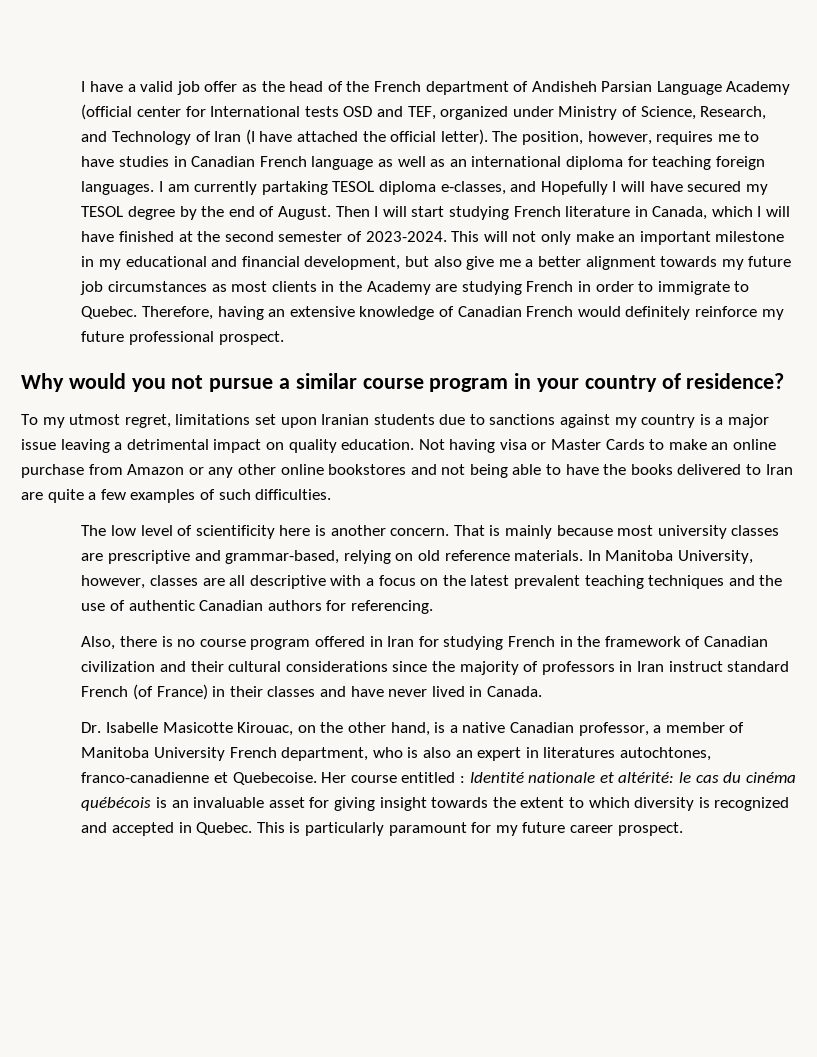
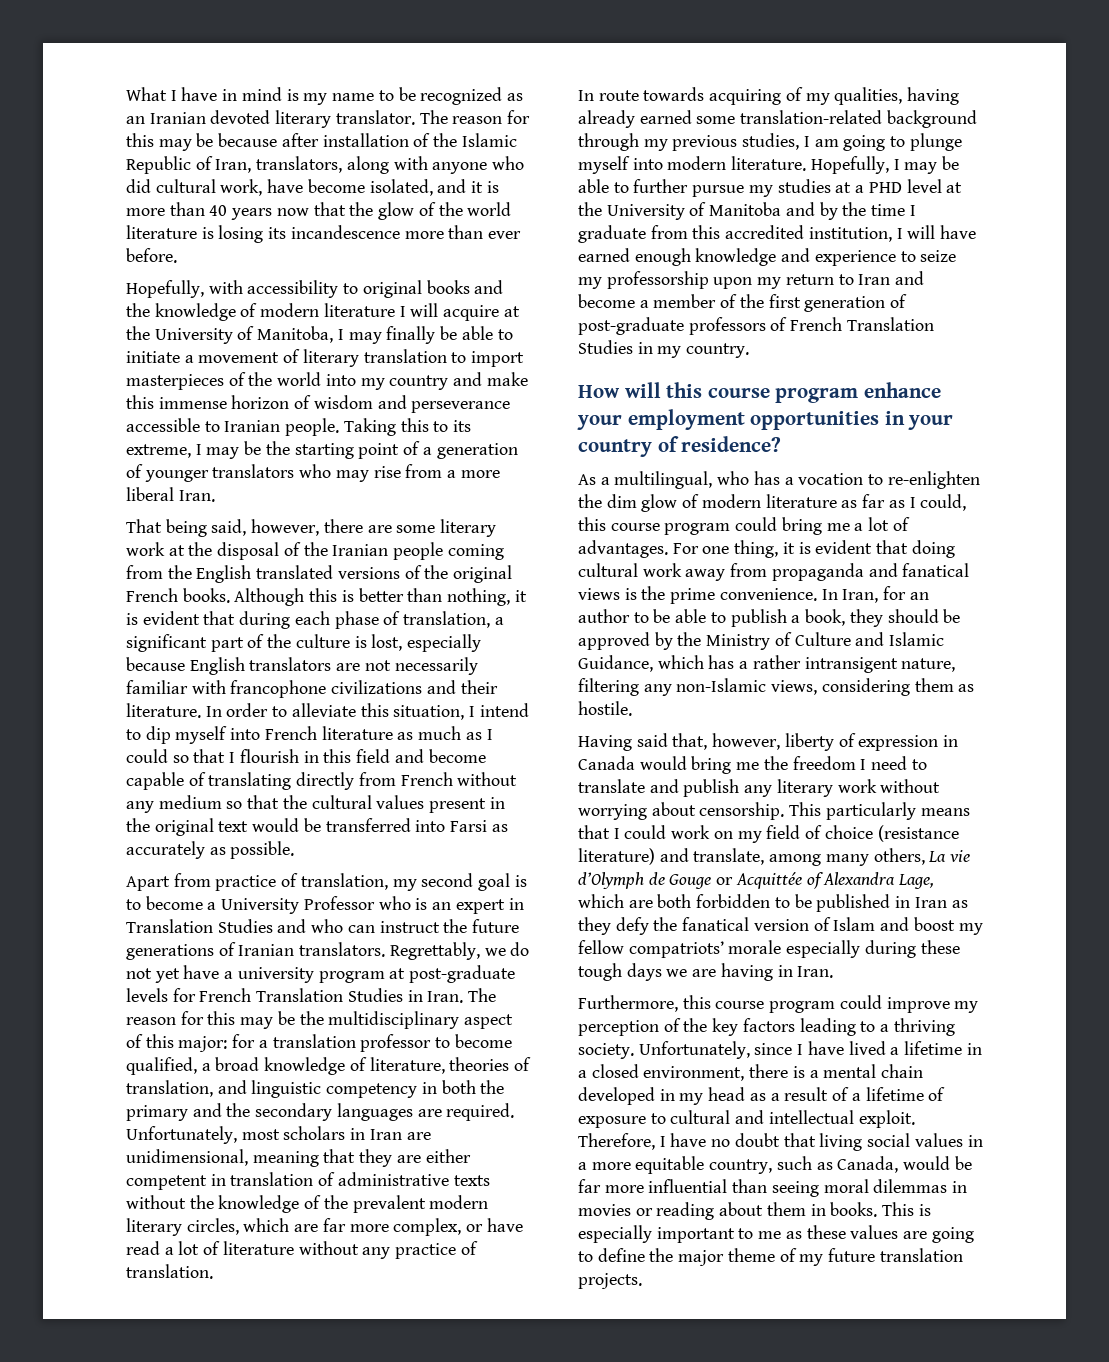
[81,81,791,95] [81,104,767,120] [81,129,760,145] [81,156,765,170] [81,181,768,195] [81,206,791,220] [81,231,785,245] [81,256,792,270] [80,281,750,295] [81,306,784,320] [81,331,284,345] [21,373,509,392] I have a valid job offer as the head of the French department of Andisheh Parsian Language Academy (official center for International tests OSD and TEF, organized under Ministry of Science, Research, and Technology of Iran (I have attached the official letter). The position, however, requires me to have studies in Canadian French language as well as an international diploma for teaching foreign languages. I am currently partaking TESOL diploma e-classes, and Hopefully I will have secured my TESOL degree by the end of August. Then I will start studying French literature in Canada, which I will have finished at the second semester of 2023-2024. This will not only make an important milestone in my educational and financial development, but also give me a better alignment towards my future job circumstances as most clients in the Academy are studying French in order to immigrate to Quebec. Therefore, having an extensive knowledge of Canadian French would definitely reinforce my future professional prospect. // Why would you not pursue a similar course program -> [126,87,523,105] [126,110,531,128] [126,133,517,151] [126,156,525,174] [126,179,499,196] [126,202,512,220] [126,225,522,243] [126,248,177,263] [126,280,504,298] [126,303,520,321] [126,326,513,344] [126,349,525,367] [126,372,528,390] [126,395,511,413] [126,418,472,436] [126,441,518,459] [126,464,500,482] [126,487,215,502] [126,519,497,537] [126,542,504,560] [126,565,513,583] [126,588,527,606] [126,611,504,629] [126,634,482,652] [126,657,478,675] [126,680,498,698] [126,703,529,720] [126,726,493,744] [126,749,486,763] [126,772,518,790] [126,795,505,813] [126,818,508,836] [126,841,295,859] [126,873,527,891] [126,896,524,914] [126,919,520,933] [126,942,530,960] [126,965,516,983] [126,988,497,1003] [126,1011,514,1029] [126,1034,512,1052] [126,1057,532,1075] [126,1080,505,1098] [126,1103,515,1121] [126,1126,431,1144] [126,1149,471,1167] [126,1172,490,1190] [126,1195,489,1213] [126,1218,523,1236] [126,1241,478,1259] [126,1264,213,1279] [578,87,960,105] [578,110,977,128] [578,133,962,151] [578,156,960,174] [578,179,963,197] [578,202,916,220] [578,225,977,243] [578,248,957,266] [578,271,925,289] [578,294,908,312] [578,317,934,335] [578,340,750,358] [578,382,941,403] [577,409,880,430] What I have in mind is my name to be recognized as an Iranian devoted literary translator. The reason for this may be because after installation of the Islamic Republic of Iran, translators, along with anyone who did cultural work, have become isolated, and it is more than 40 years now that the glow of the world literature is losing its incandescence more than ever before. // Hopefully, with accessibility to original books and the knowledge of modern literature I will acquire at the University of Manitoba, I may finally be able to initiate a movement of literary translation to import masterpieces of the world into my country and make this immense horizon of wisdom and perseverance accessible to Iranian people. Taking this to its extreme, I may be the starting point of a generation of younger translators who may rise from a more liberal Iran. // That being said, however, there are some literary work at the disposal of the Iranian people coming from the English translated versions of the original French books. Although this is better than nothing, it is evident that during each phase of translation, a significant part of the culture is lost, especially because English translators are not necessarily familiar with francophone civilizations and their literature. In order to alleviate this situation, I intend to dip myself into French literature as much as I could so that I flourish in this field and become capable of translating directly from French without any medium so that the cultural values present in the original text would be transferred into Farsi as accurately as possible. // Apart from practice of translation, my second goal is to become a University Professor who is an expert in Translation Studies and who can instruct the future generations of Iranian translators. Regrettably, we do not yet have a university program at post-graduate levels for French Translation Studies in Iran. The reason for this may be the multidisciplinary aspect of this major: for a translation professor to become qualified, a broad knowledge of literature, theories of translation, and linguistic competency in both the primary and the secondary languages are required. Unfortunately, most scholars in Iran are unidimensional, meaning that they are either competent in translation of administrative texts without the knowledge of the prevalent modern literary circles, which are far more complex, or have read a lot of literature without any practice of translation. // In route towards acquiring of my qualities, having already earned some translation-related background through my previous studies, I am going to plunge myself into modern literature. Hopefully, I may be able to further pursue my studies at a PHD level at the University of Manitoba and by the time I graduate from this accredited institution, I will have earned enough knowledge and experience to seize my professorship upon my return to Iran and become a member of the first generation of post-graduate professors of French Translation Studies in my country. // How will this course program enhance your employment opportunities
[21,414,770,428] [21,439,777,453] [21,464,793,478] [21,489,332,503] [81,525,780,539] [81,550,753,564] [81,575,783,589] [81,600,433,614] [81,636,768,650] [81,661,790,675] [81,684,542,700] [81,722,745,736] [81,747,711,761] [81,772,796,785] [81,797,790,811] [81,822,683,836] To my utmost regret, limitations set upon Iranian students due to sanctions against my country is a major issue leaving a detrimental impact on quality education. Not having visa or Master Cards to make an online purchase from Amazon or any other online bookstores and not being able to have the books delivered to Iran are quite a few examples of such difficulties. // The low level of scientificity here is another concern. That is mainly because most university classes are prescriptive and grammar-based, relying on old reference materials. In Manitoba University, however, classes are all descriptive with a focus on the latest prevalent teaching techniques and the use of authentic Canadian authors for referencing. // Also, there is no course program offered in Iran for studying French in the framework of Canadian civilization and their cultural considerations since the majority of professors in Iran instruct standard French (of France) in their classes and have never lived in Canada. // Dr. Isabelle Masicotte Kirouac, on the other hand, is a native Canadian professor, a member of Manitoba University French department, who is also an expert in literatures autochtones, franco-canadienne et Quebecoise. Her course entitled : Identité nationale et altérité: le cas du cinéma québécois is an invaluable asset for giving insight towards the extent to which diversity is recognized and accepted in Quebec. This is particularly paramount for my future career prospect. -> [578,471,980,489] [578,494,967,512] [578,517,910,535] [578,540,955,558] [578,563,970,581] [578,586,929,604] [578,609,961,627] [578,632,945,650] [578,655,956,673] [578,678,975,696] [578,701,632,716] [578,733,959,751] [578,756,927,774] [578,779,941,797] [578,802,970,820] [578,825,959,843] [578,848,971,866] [578,872,935,889] [578,894,968,912] [578,917,983,935] [578,940,960,958] [578,963,834,981] [578,995,979,1013] [578,1018,955,1036] [578,1041,982,1059] [578,1064,924,1081] [578,1087,946,1105] [578,1110,915,1128] [578,1133,983,1151] [578,1156,972,1174] [578,1179,968,1197] [578,1202,931,1220] [578,1225,974,1243] [578,1248,963,1266] [578,1273,642,1289] As a multilingual, who has a vocation to re-enlighten the dim glow of modern literature as far as I could, this course program could bring me a lot of advantages. For one thing, it is evident that doing cultural work away from propaganda and fanatical views is the prime convenience. In Iran, for an author to be able to publish a book, they should be approved by the Ministry of Culture and Islamic Guidance, which has a rather intransigent nature, filtering any non-Islamic views, considering them as hostile. // Having said that, however, liberty of expression in Canada would bring me the freedom I need to translate and publish any literary work without worrying about censorship. This particularly means that I could work on my field of choice (resistance literature) and translate, among many others, La vie d’Olymph de Gouge or Acquittée of Alexandra Lage, which are both forbidden to be published in Iran as they defy the fanatical version of Islam and boost my fellow compatriots’ morale especially during these tough days we are having in Iran. // Furthermore, this course program could improve my perception of the key factors leading to a thriving society. Unfortunately, since I have lived a lifetime in a closed environment, there is a mental chain developed in my head as a result of a lifetime of exposure to cultural and intellectual exploit. Therefore, I have no doubt that living social values in a more equitable country, such as Canada, would be far more influential than seeing moral dilemmas in movies or reading about them in books. This is especially important to me as these values are going to define the major theme of my future translation projects.

